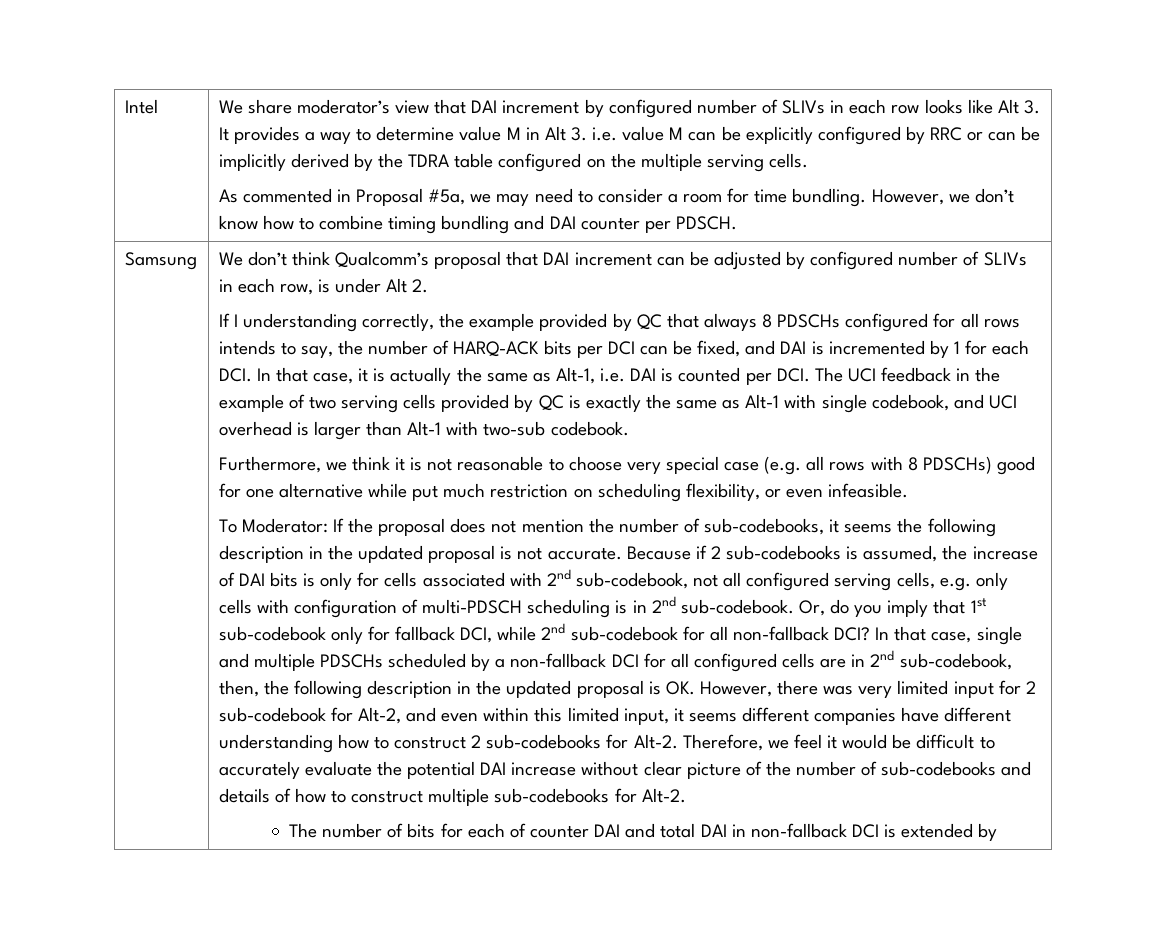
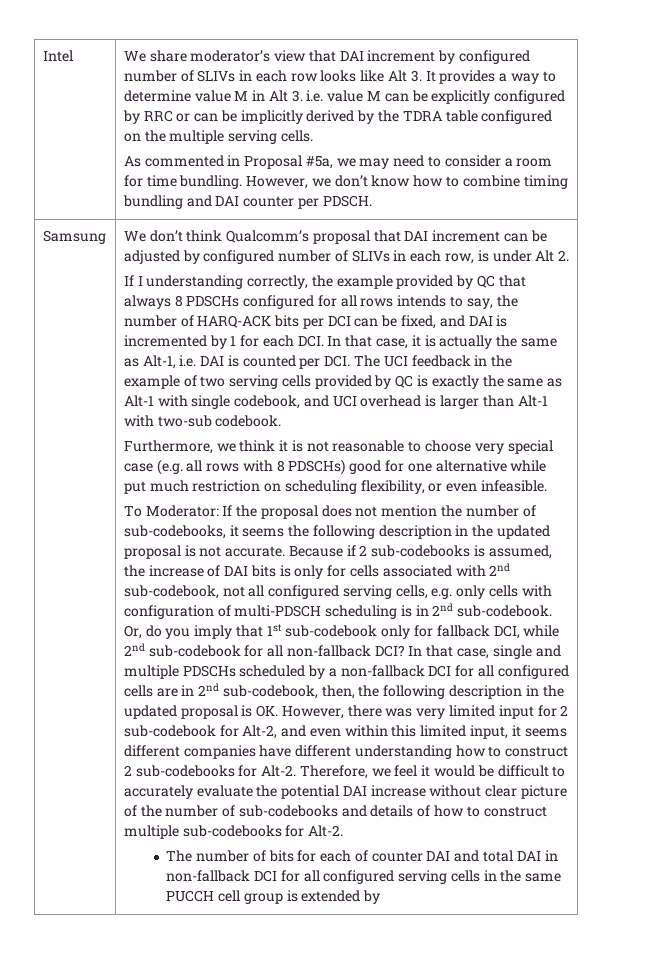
(879, 831) none -> [280,870,562,884] [166,890,283,904] for all configured serving cells in the same PUCCH cell group

